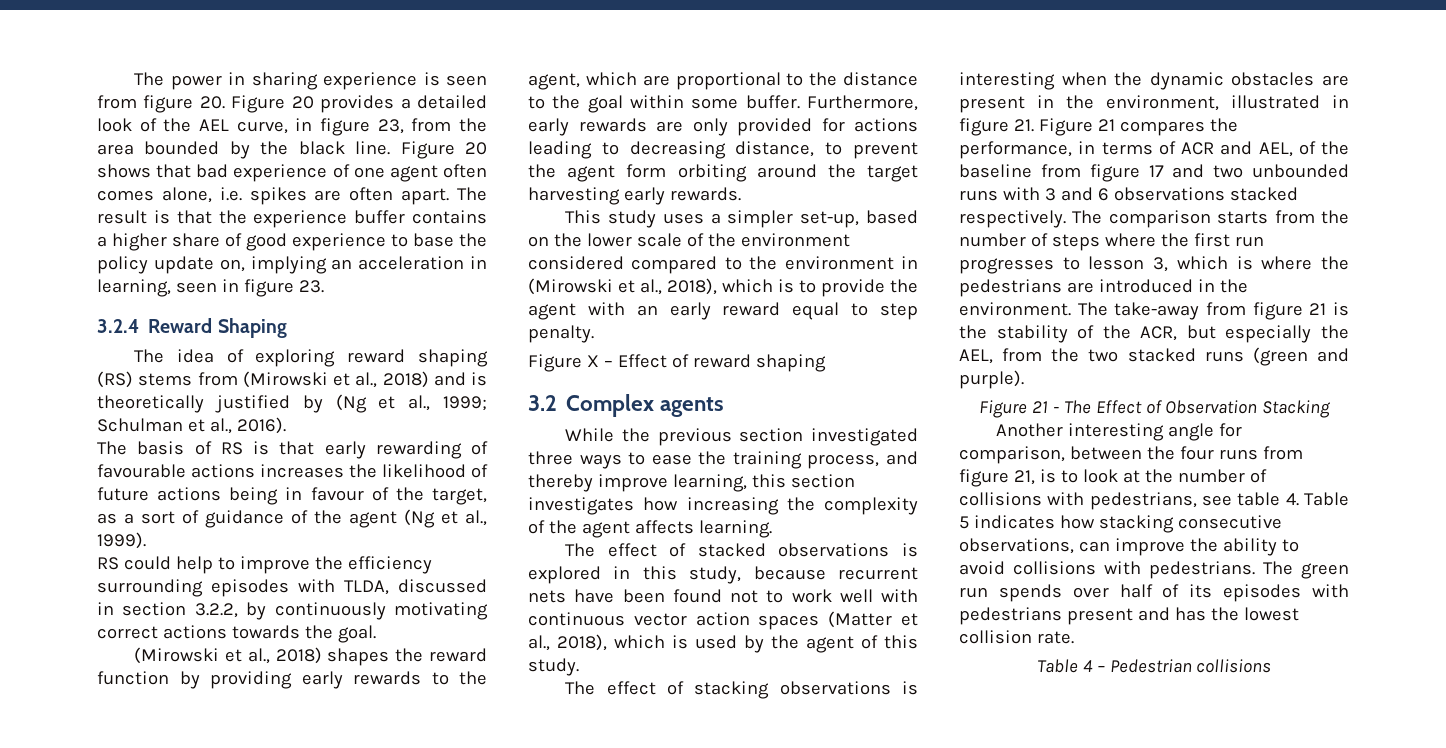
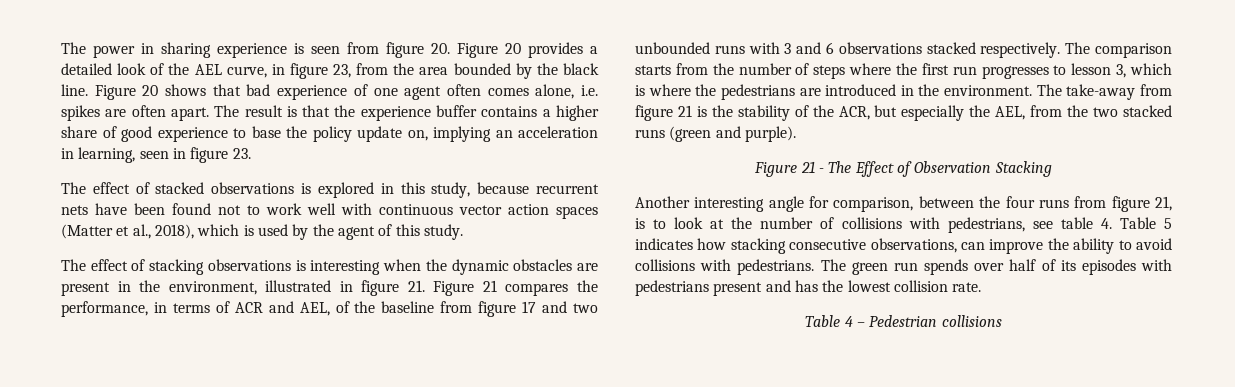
[97,318,287,338] [134,349,488,367] [97,371,487,388] [97,394,487,413] [97,417,286,434] [97,441,488,459] [97,464,488,478] [97,487,488,505] [97,509,487,528] [97,532,146,549] [97,556,432,574] [97,579,487,597] [97,602,488,620] [97,625,376,643] [134,647,487,666] [97,671,487,689] [528,72,918,90] [528,95,918,113] [528,118,918,136] [528,141,918,159] [528,164,918,182] [528,187,741,205] [565,210,918,228] [528,233,850,247] [528,256,918,274] [528,278,918,297] [528,302,919,320] [528,325,594,343] [528,354,826,372] [528,394,725,417] [565,428,918,446] [528,451,918,469] [528,474,855,492] [528,497,918,515] [528,520,772,538] // 3.2.4 Reward Shaping // The idea of exploring reward shaping (RS) stems from (Mirowski et al., 2018) and is theoretically justified by (Ng et al., 1999; Schulman et al., 2016). // The basis of RS is that early rewarding of favourable actions increases the likelihood of future actions being in favour of the target, as a sort of guidance of the agent (Ng et al., 1999). // RS could help to improve the efficiency surrounding episodes with TLDA, discussed in section 3.2.2, by continuously motivating correct actions towards the goal. // (Mirowski et al., 2018) shapes the reward function by providing early rewards to the agent, which are proportional to the distance to the goal within some buffer. Furthermore, early rewards are only provided for actions leading to decreasing distance, to prevent the agent form orbiting around the target harvesting early rewards. // This study uses a simpler set-up, based on the lower scale of the environment considered compared to the environment in (Mirowski et al., 2018), which is to provide the agent with an early reward equal to step penalty. // Figure X – Effect of reward shaping // 3.2 Complex agents // While the previous section investigated three ways to ease the training process, and thereby improve learning, this section investigates how increasing the complexity of the agent affects learning. -> (251, 153) none

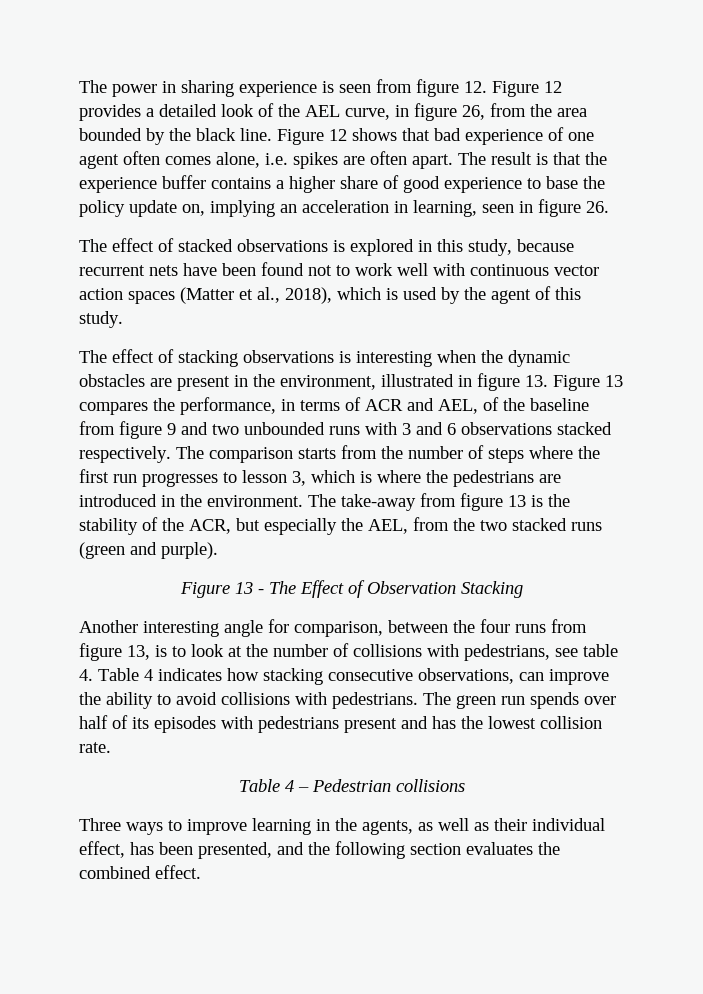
[431,43,521,58] 20. Figure 20 -> [464,81,562,97] 12. Figure 12
[333,64,352,78] 23, -> [462,105,485,120] 26,
[142,85,159,96] 20 -> [329,129,347,141] 12
[232,148,251,159] 23. -> [586,201,609,213] 26.
[407,280,497,296] 21. Figure 21 -> [525,375,623,391] 13. Figure 13
[522,301,537,313] 17 -> [167,423,176,435] 9
[677,105,692,117] 21 -> [508,495,526,507] 13
[800,161,815,173] 21 -> [234,582,253,594] 13
[1155,196,1172,211] 21, -> [127,645,150,660] 13,
[1164,218,1172,229] 5 -> [144,669,153,681] 4
(1002, 321) none -> [79,818,605,835] [79,841,560,859] [79,865,201,879] // Three ways to improve learning in the agents, as well as their individual effect, has been presented, and the following section evaluates the combined effect.

